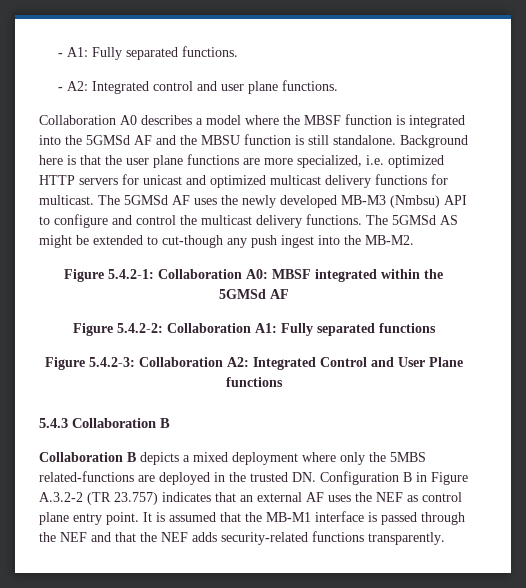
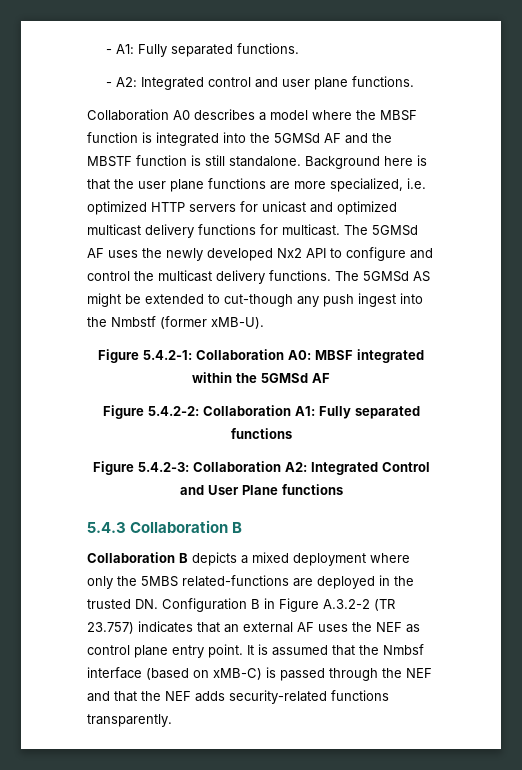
[201,135,240,145] MBSU -> [87,156,132,167] MBSTF
[341,195,440,208] MB-M3 (Nmbsu) -> [277,248,302,258] Nx2
[365,235,414,245] MB-M2. -> [111,316,264,329] Nmbstf (former xMB-U).
[266,511,364,522] MB-M1 interface -> [383,644,424,655] [87,667,262,680] Nmbsf interface (based on xMB-C)

